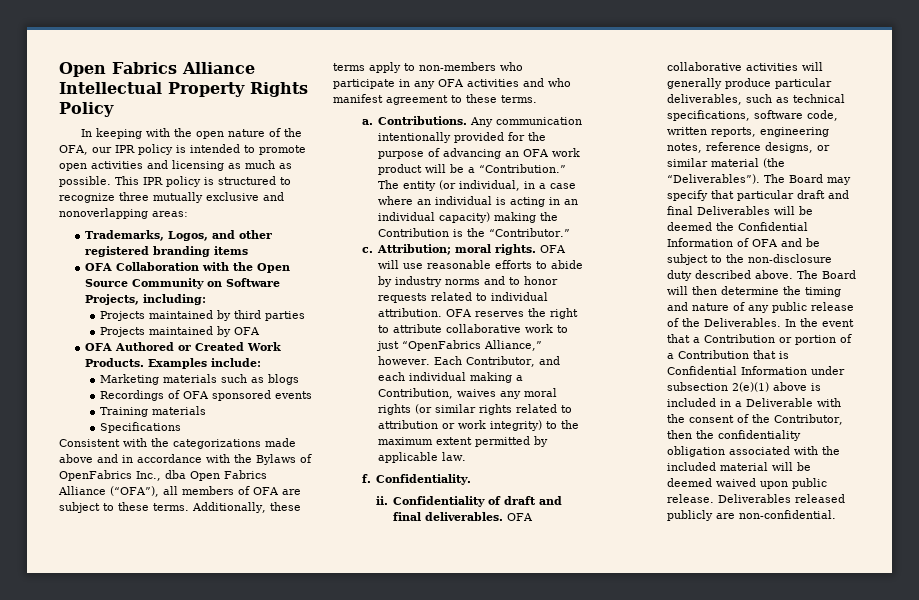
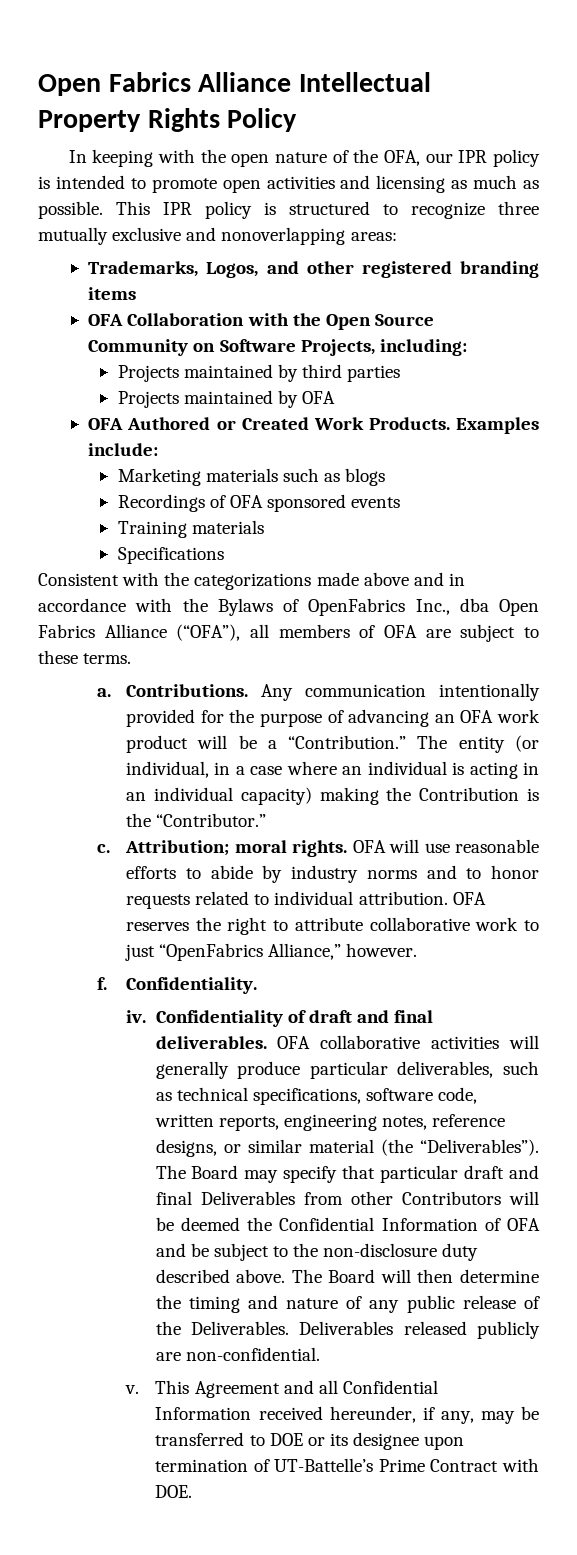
[192,502,301,513] [333,62,523,73] [333,78,571,89] [333,94,537,105] Additionally, these terms apply to non-members who participate in any OFA activities and who manifest agreement to these terms. -> (132, 658) none
[434,356,561,367] [378,372,524,383] [378,388,558,399] [378,404,573,415] [378,420,580,431] [378,436,549,447] [378,452,467,463] Each Contributor, and each individual making a Contribution, waives any moral rights (or similar rights related to attribution or work integrity) to the maximum extent permitted by applicable law. -> (418, 950) none
[375,496,388,505] ii. -> [126,1010,147,1023] iv.
(771, 210) none -> [303,1191,501,1205] from other Contributors
[785,318,855,327] [667,334,853,345] [667,350,790,359] [667,366,846,375] [667,382,822,392] [667,398,842,407] [667,414,844,425] [667,430,802,441] [667,446,841,457] [667,462,812,471] [667,478,828,489] [667,494,715,503] In the event that a Contribution or portion of a Contribution that is Confidential Information under subsection 2(e)(1) above is included in a Deliverable with the consent of the Contributor, then the confidentiality obligation associated with the included material will be deemed waived upon public release. -> (289, 1328) none
(837, 514) none -> [125,1380,438,1398] [155,1406,539,1424] [155,1432,465,1450] [155,1458,539,1472] [155,1485,193,1498] // v. This Agreement and all Confidential Information received hereunder, if any, may be transferred to DOE or its designee upon termination of UT-Battelle’s Prime Contract with DOE.

